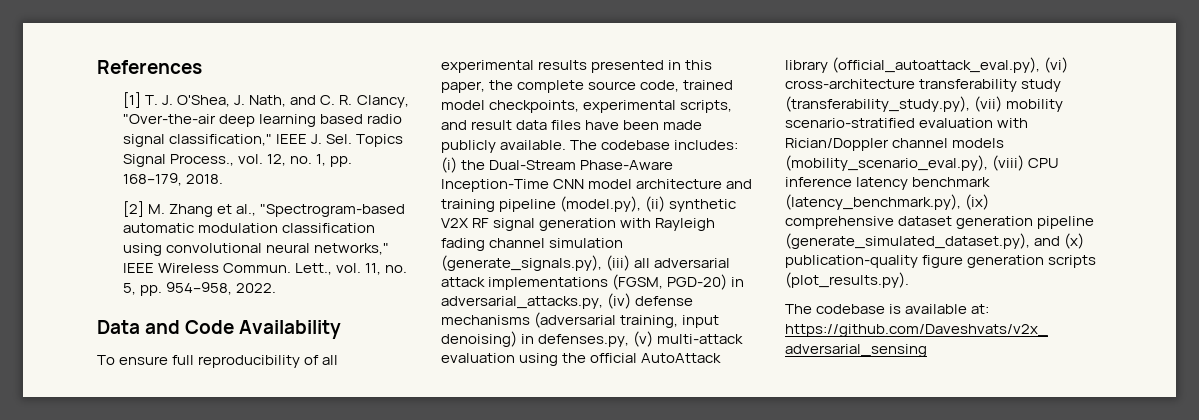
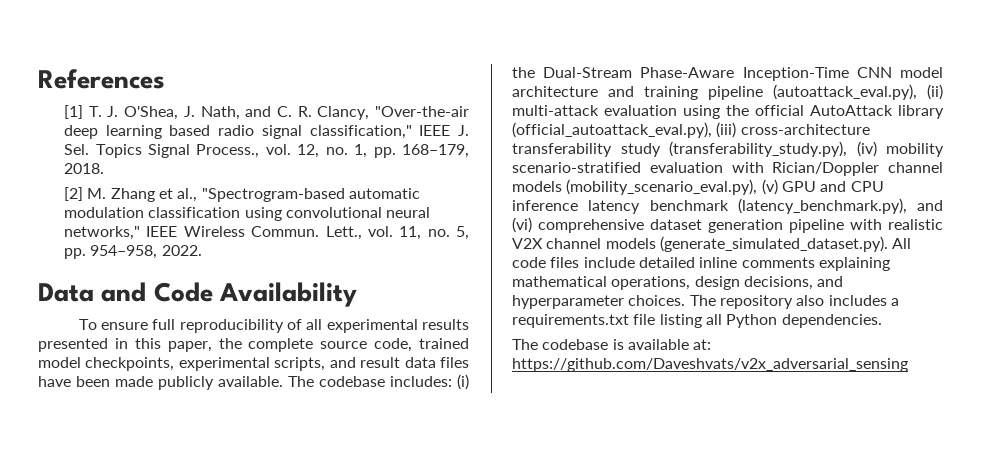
[560,196,737,212] [441,218,716,231] [441,238,624,251] [441,255,731,271] [441,274,745,290] [441,293,694,309] [441,312,720,328] [441,331,654,347] (model.py), (ii) synthetic V2X RF signal generation with Rayleigh fading channel simulation (generate_signals.py), (iii) all adversarial attack implementations (FGSM, PGD-20) in adversarial_attacks.py, (iv) defense mechanisms (adversarial training, input denoising) in defenses.py, (v) -> [773,84,943,100] (autoattack_eval.py), (ii)
[1044,57,1069,73] (vi) -> [716,122,737,138] (iii)
[974,96,1003,112] (vii) -> [856,141,877,157] (iv)
[992,155,1025,171] (viii) -> [761,179,847,195] (v) GPU and
[965,194,990,210] (ix) -> [917,200,943,211] [512,217,532,233] and (vi)
[785,233,1085,249] [785,255,1097,268] [785,272,909,288] (generate_simulated_dataset.py), and (x) publication-quality figure generation scripts (plot_results.py). -> [850,219,943,230] [512,236,912,252] [512,257,890,271] [512,276,844,290] [512,295,899,309] [512,314,882,328] with realistic V2X channel models (generate_simulated_dataset.py). All code files include detailed inline comments explaining mathematical operations, design decisions, and hyperparameter choices. The repository also includes a requirements.txt file listing all Python dependencies.

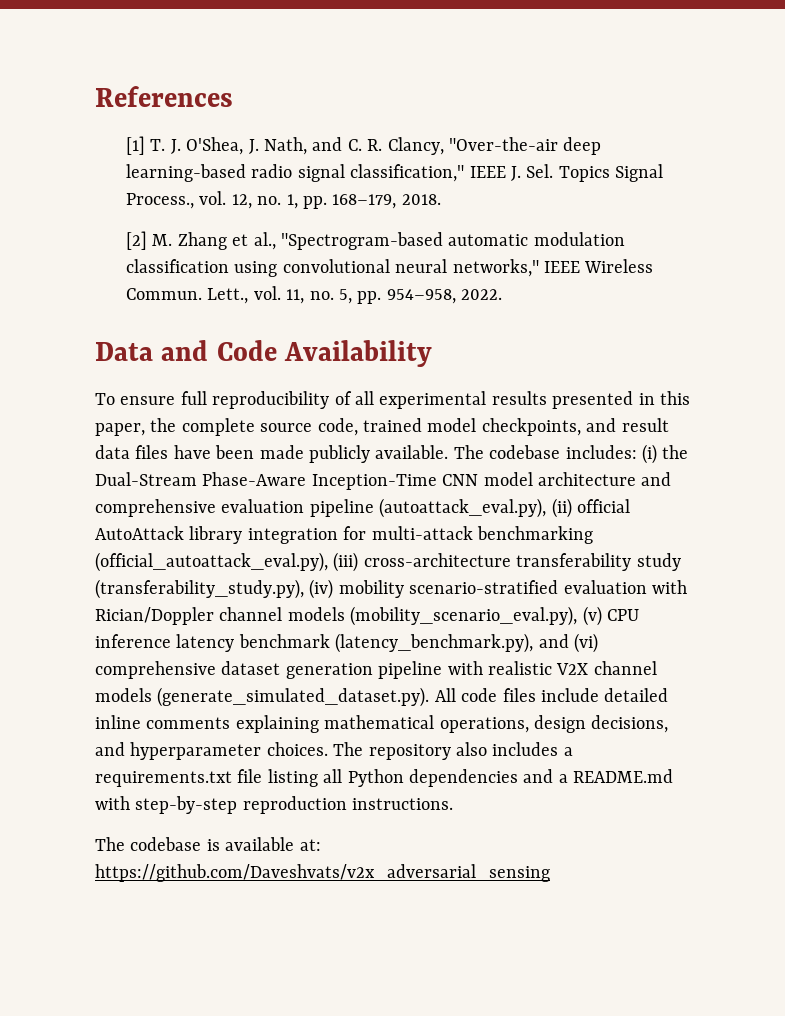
[105,125,211,139] learning based -> [126,164,247,182] learning-based
[178,357,326,371] experimental scripts, -> (581, 427) none
[644,86,698,100] training -> [95,499,305,517] comprehensive evaluation
[512,105,944,119] multi-attack evaluation using the official AutoAttack library -> [577,499,630,513] [95,526,593,544] official AutoAttack library integration for multi-attack benchmarking
[781,181,847,192] GPU and -> (602, 616) none
[781,314,882,328] dependencies. -> [409,769,674,787] [95,796,454,814] dependencies and a README.md with step-by-step reproduction instructions.

